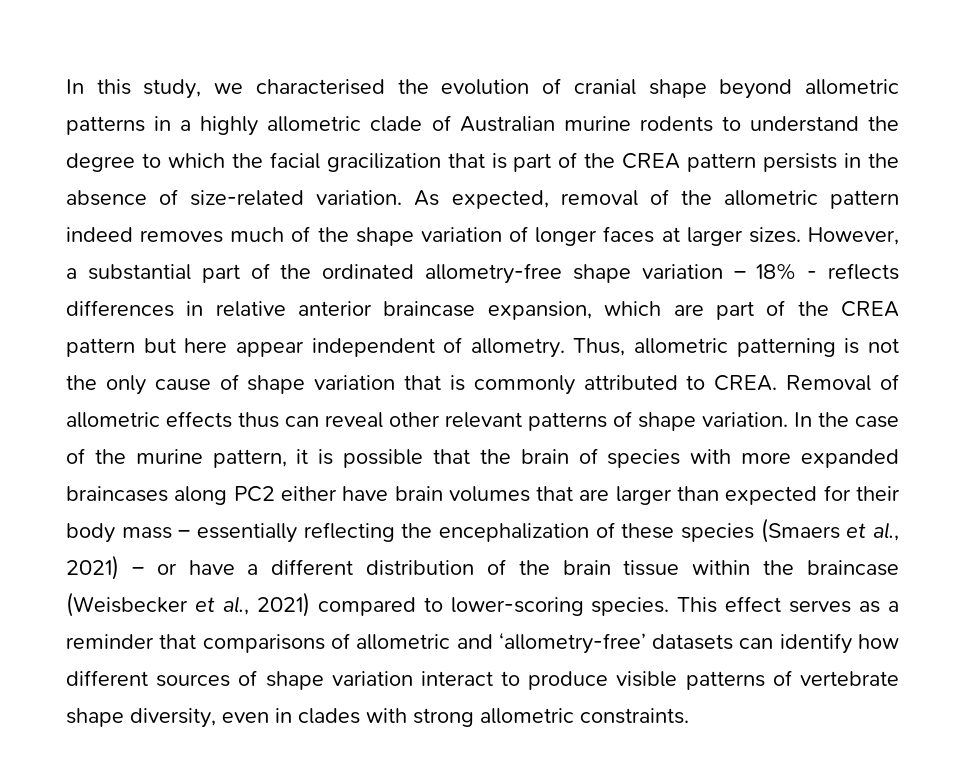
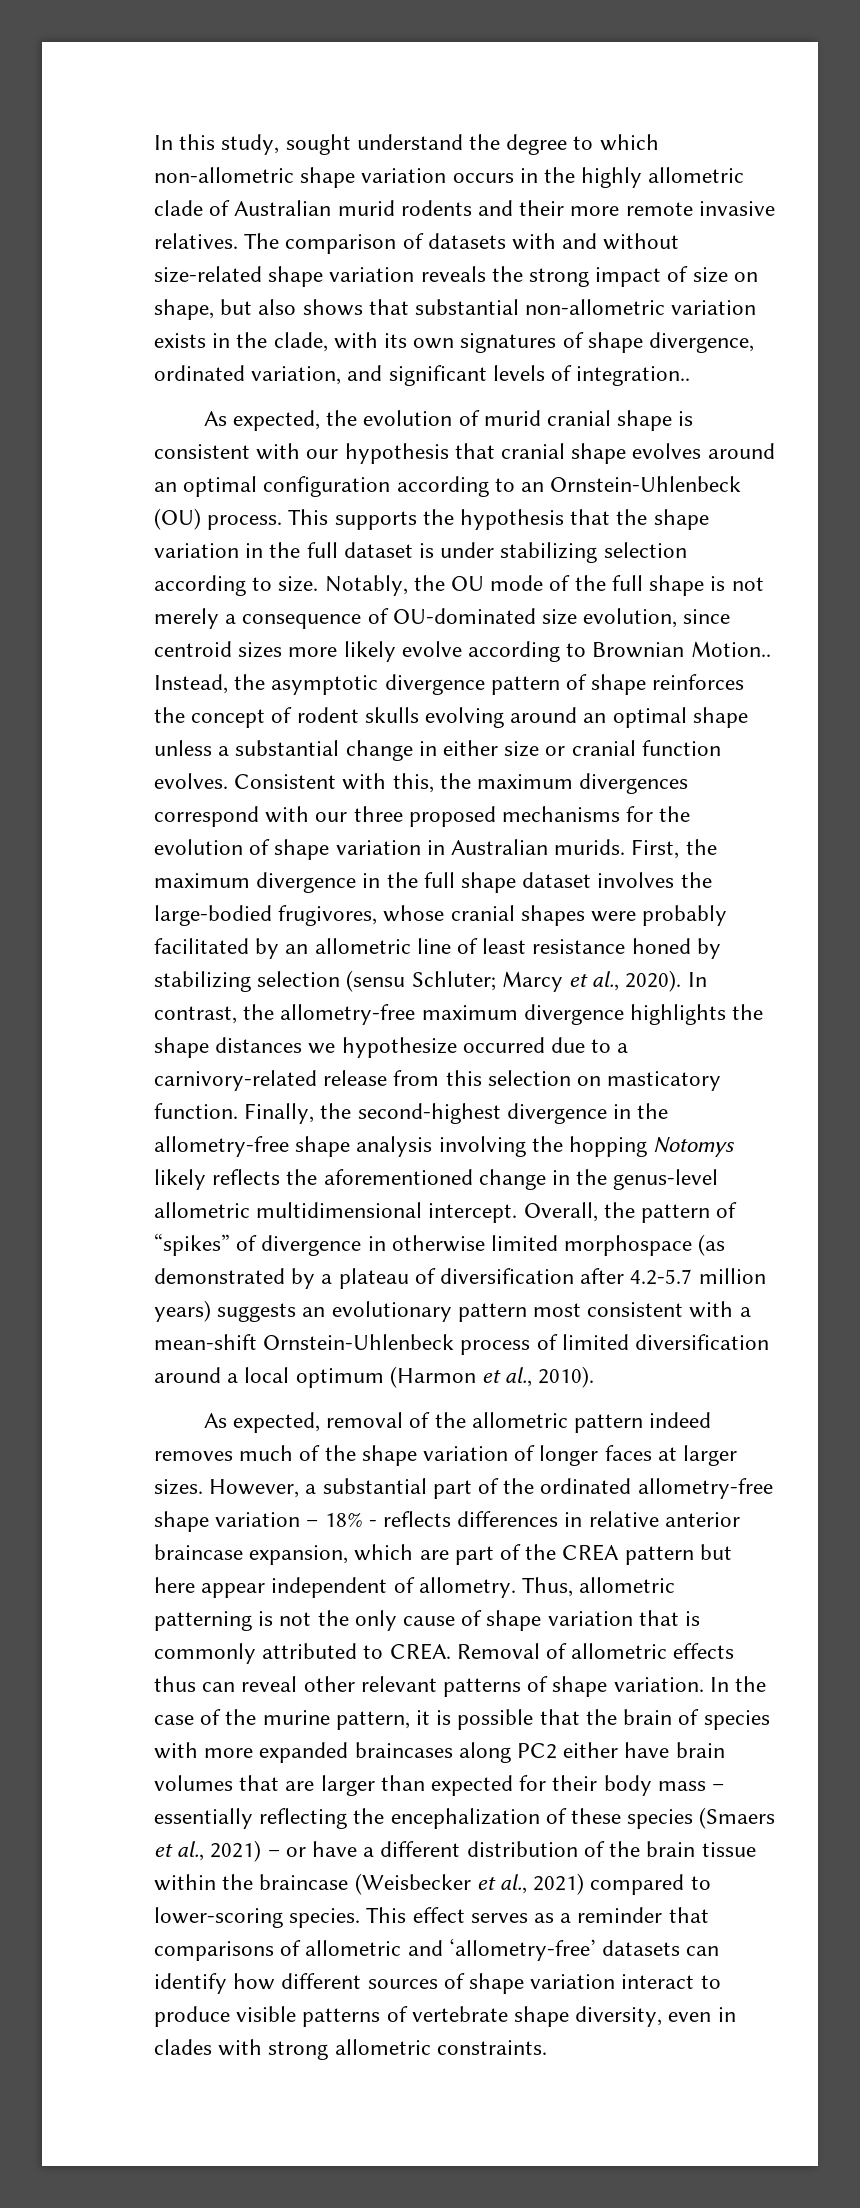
[214,78,900,99] [66,116,192,135] we characterised the evolution of cranial shape beyond allometric patterns in a -> [285,134,659,155] [154,167,576,188] sought understand the degree to which non-allometric shape variation occurs in the
[563,116,900,132] [66,152,899,172] [66,189,403,206] murine rodents to understand the degree to which the facial gracilization that is part of the CREA pattern persists in the absence of size-related variation. -> [337,200,775,216] [154,233,680,254] [154,266,758,287] [154,299,757,320] [154,332,755,353] [154,365,691,386] [203,410,694,431] [154,443,775,464] [154,476,742,497] [154,508,709,530] [154,542,687,563] [154,575,764,596] [154,608,731,629] [154,641,771,662] [154,674,745,695] [154,707,748,728] [154,740,721,761] [154,773,689,794] [154,806,691,827] [154,839,717,860] [154,872,712,893] [154,905,728,926] [154,938,721,959] [154,970,707,992] [154,1004,764,1025] [154,1037,629,1058] [154,1070,722,1091] [154,1103,669,1124] [154,1136,736,1157] [154,1169,719,1190] [154,1202,738,1223] [154,1233,726,1256] [154,1268,766,1289] [154,1300,751,1322] [154,1334,770,1355] [154,1366,595,1388] murid rodents and their more remote invasive relatives. The comparison of datasets with and without size-related shape variation reveals the strong impact of size on shape, but also shows that substantial non-allometric variation exists in the clade, with its own signatures of shape divergence, ordinated variation, and significant levels of integration.. // As expected, the evolution of murid cranial shape is consistent with our hypothesis that cranial shape evolves around an optimal configuration according to an Ornstein-Uhlenbeck (OU) process. This supports the hypothesis that the shape variation in the full dataset is under stabilizing selection according to size. Notably, the OU mode of the full shape is not merely a consequence of OU-dominated size evolution, since centroid sizes more likely evolve according to Brownian Motion.. Instead, the asymptotic divergence pattern of shape reinforces the concept of rodent skulls evolving around an optimal shape unless a substantial change in either size or cranial function evolves. Consistent with this, the maximum divergences correspond with our three proposed mechanisms for the evolution of shape variation in Australian murids. First, the maximum divergence in the full shape dataset involves the large-bodied frugivores, whose cranial shapes were probably facilitated by an allometric line of least resistance honed by stabilizing selection (sensu Schluter; Marcy et al., 2020). In contrast, the allometry-free maximum divergence highlights the shape distances we hypothesize occurred due to a carnivory-related release from this selection on masticatory function. Finally, the second-highest divergence in the allometry-free shape analysis involving the hopping Notomys likely reflects the aforementioned change in the genus-level allometric multidimensional intercept. Overall, the pattern of “spikes” of divergence in otherwise limited morphospace (as demonstrated by a plateau of diversification after 4.2-5.7 million years) suggests an evolutionary pattern most consistent with a mean-shift Ornstein-Uhlenbeck process of limited diversification around a local optimum (Harmon et al., 2010). //

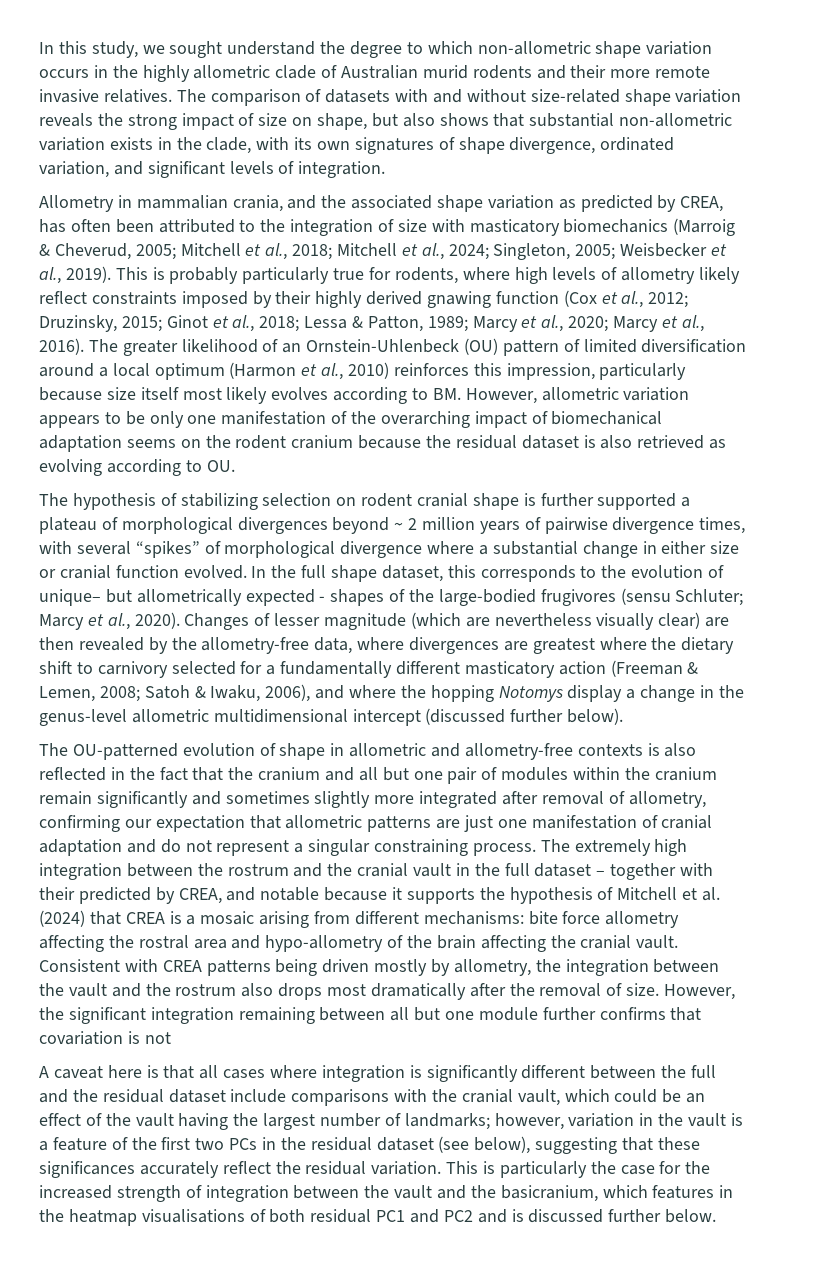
(280, 144) none -> [142,45,165,54] we
[576,366,691,386] [203,410,694,431] [154,443,775,464] [154,476,742,497] [154,508,709,530] [154,542,687,563] [154,575,764,596] [154,608,731,629] [154,641,771,662] [154,674,745,695] [154,707,748,728] [154,740,721,761] [154,773,689,794] [154,806,691,827] [154,839,717,860] [154,872,712,893] [154,905,728,926] [154,938,721,959] [154,970,707,992] [154,1004,764,1025] [154,1037,629,1058] [154,1070,722,1091] [154,1103,669,1124] [154,1136,736,1157] [154,1169,719,1190] [154,1202,738,1223] [154,1233,726,1256] [154,1268,766,1289] [154,1300,751,1322] [154,1334,531,1355] integration.. // As expected, the evolution of murid cranial shape is consistent with our hypothesis that cranial shape evolves around an optimal configuration according to an Ornstein-Uhlenbeck (OU) process. This supports the hypothesis that the shape variation in the full dataset is under stabilizing selection according to size. Notably, the OU mode of the full shape is not merely a consequence of OU-dominated size evolution, since centroid sizes more likely evolve according to Brownian Motion.. Instead, the asymptotic divergence pattern of shape reinforces the concept of rodent skulls evolving around an optimal shape unless a substantial change in either size or cranial function evolves. Consistent with this, the maximum divergences correspond with our three proposed mechanisms for the evolution of shape variation in Australian murids. First, the maximum divergence in the full shape dataset involves the large-bodied frugivores, whose cranial shapes were probably facilitated by an allometric line of least resistance honed by stabilizing selection (sensu Schluter; Marcy et al., 2020). In contrast, the allometry-free maximum divergence highlights the shape distances we hypothesize occurred due to a carnivory-related release from this selection on masticatory function. Finally, the second-highest divergence in the allometry-free shape analysis involving the hopping Notomys likely reflects the aforementioned change in the genus-level allometric multidimensional intercept. Overall, the pattern of “spikes” of divergence in otherwise limited morphospace (as demonstrated by a plateau of diversification after 4.2-5.7 million years) suggests an evolutionary pattern most consistent with a mean-shift Ornstein-Uhlenbeck process -> [298,161,386,178] [39,195,724,212] [39,218,736,236] [39,243,728,260] [39,266,741,284] [39,290,689,308] [39,315,704,332] [39,338,559,356] integration. // Allometry in mammalian crania, and the associated shape variation as predicted by CREA, has often been attributed to the integration of size with masticatory biomechanics (Marroig & Cheverud, 2005; Mitchell et al., 2018; Mitchell et al., 2024; Singleton, 2005; Weisbecker et al., 2019). This is probably particularly true for rodents, where high levels of allometry likely reflect constraints imposed by their highly derived gnawing function (Cox et al., 2012; Druzinsky, 2015; Ginot et al., 2018; Lessa & Patton, 1989; Marcy et al., 2020; Marcy et al., 2016). The greater likelihood of an Ornstein-Uhlenbeck (OU) pattern
[538,1366,595,1388] [203,1412,712,1433] [154,1445,738,1466] [154,1478,773,1499] [154,1511,740,1532] [154,1544,732,1565] [154,1577,676,1598] [154,1610,701,1631] [154,1643,735,1664] [154,1676,767,1697] [154,1709,770,1730] [154,1742,725,1763] [154,1775,725,1796] [154,1807,776,1829] [154,1840,756,1862] [154,1873,711,1895] [154,1907,709,1928] [154,1938,720,1961] [154,1973,721,1994] [154,2006,736,2027] [154,2039,547,2060] 2010). // As expected, removal of the allometric pattern indeed removes much of the shape variation of longer faces at larger sizes. However, a substantial part of the ordinated allometry-free shape variation – 18% - reflects differences in relative anterior braincase expansion, which are part of the CREA pattern but here appear independent of allometry. Thus, allometric patterning is not the only cause of shape variation that is commonly attributed to CREA. Removal of allometric effects thus can reveal other relevant patterns of shape variation. In the case of the murine pattern, it is possible that the brain of species with more expanded braincases along PC2 either have brain volumes that are larger than expected for their body mass – essentially reflecting the encephalization of these species (Smaers et al., 2021) – or have a different distribution of the brain tissue within the braincase (Weisbecker et al., 2021) compared to lower-scoring species. This effect serves as a reminder that comparisons of allometric and ‘allometry-free’ datasets can identify how different sources of shape variation interact to produce visible patterns of vertebrate shape diversity, even in clades with strong allometric constraints. -> [348,362,687,380] [39,387,690,404] [39,411,663,428] [39,435,727,452] [39,459,235,476] [39,493,691,510] [39,517,746,534] [39,541,740,558] [39,565,725,582] [39,588,744,606] [39,612,730,630] [39,637,735,654] [39,660,699,678] [39,684,744,702] [39,708,624,726] [39,743,697,760] [39,767,717,784] [39,791,706,808] [39,815,713,832] [39,839,688,856] [39,863,714,880] [39,887,721,904] [39,910,680,928] [39,935,679,952] [39,959,720,976] [39,983,736,1000] [39,1007,702,1024] [39,1031,171,1045] [39,1065,717,1082] [39,1089,706,1106] [39,1113,743,1130] [39,1136,700,1154] [39,1161,711,1178] [39,1185,734,1202] [39,1209,717,1226] 2010) reinforces this impression, particularly because size itself most likely evolves according to BM. However, allometric variation appears to be only one manifestation of the overarching impact of biomechanical adaptation seems on the rodent cranium because the residual dataset is also retrieved as evolving according to OU. // The hypothesis of stabilizing selection on rodent cranial shape is further supported a plateau of morphological divergences beyond ~ 2 million years of pairwise divergence times, with several “spikes” of morphological divergence where a substantial change in either size or cranial function evolved. In the full shape dataset, this corresponds to the evolution of unique– but allometrically expected - shapes of the large-bodied frugivores (sensu Schluter; Marcy et al., 2020). Changes of lesser magnitude (which are nevertheless visually clear) are then revealed by the allometry-free data, where divergences are greatest where the dietary shift to carnivory selected for a fundamentally different masticatory action (Freeman & Lemen, 2008; Satoh & Iwaku, 2006), and where the hopping Notomys display a change in the genus-level allometric multidimensional intercept (discussed further below). // The OU-patterned evolution of shape in allometric and allometry-free contexts is also reflected in the fact that the cranium and all but one pair of modules within the cranium remain significantly and sometimes slightly more integrated after removal of allometry, confirming our expectation that allometric patterns are just one manifestation of cranial adaptation and do not represent a singular constraining process. The extremely high integration between the rostrum and the cranial vault in the full dataset – together with their predicted by CREA, and notable because it supports the hypothesis of Mitchell et al. (2024) that CREA is a mosaic arising from different mechanisms: bite force allometry affecting the rostral area and hypo-allometry of the brain affecting the cranial vault. Consistent with CREA patterns being driven mostly by allometry, the integration between the vault and the rostrum also drops most dramatically after the removal of size. However, the significant integration remaining between all but one module further confirms that covariation is not // A caveat here is that all cases where integration is significantly different between the full and the residual dataset include comparisons with the cranial vault, which could be an effect of the vault having the largest number of landmarks; however, variation in the vault is a feature of the first two PCs in the residual dataset (see below), suggesting that these significances accurately reflect the residual variation. This is particularly the case for the increased strength of integration between the vault and the basicranium, which features in the heatmap visualisations of both residual PC1 and PC2 and is discussed further below.

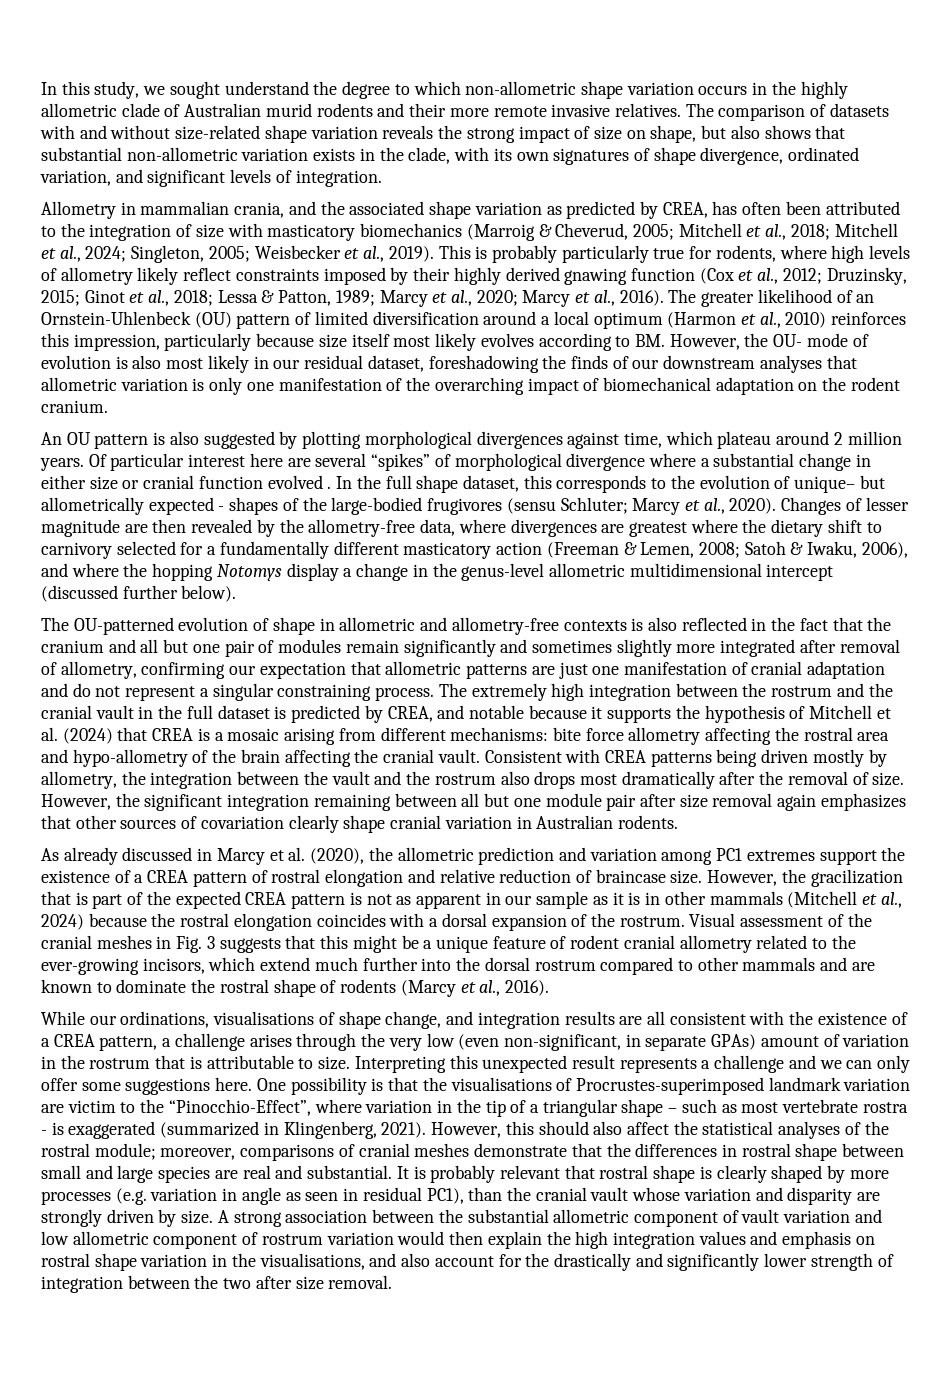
[541,387,690,401] [39,411,145,428] allometric variation appears to be -> [744,333,869,347] [41,355,857,373] [41,377,205,391] the OU- mode of evolution is also most likely in our residual dataset, foreshadowing the finds of our downstream analyses that allometric variation is
[126,439,176,448] seems -> (794, 386) none
[291,435,727,449] [39,459,235,476] [39,493,691,510] [39,517,746,534] [39,541,72,554] cranium because the residual dataset is also retrieved as evolving according to OU. // The hypothesis of stabilizing selection on rodent cranial shape is further supported a plateau of morphological divergences beyond ~ 2 million years of pairwise divergence times, with -> [41,400,108,413] [41,431,902,449] [40,453,311,471] cranium. // An OU pattern is also suggested by plotting morphological divergences against time, which plateau around 2 million years. Of particular interest here are
[183,565,247,579] evolved. -> [267,475,332,489] evolved .
[410,612,701,630] (which are nevertheless visually clear) -> (120, 528) none
[573,767,717,781] within the cranium -> (342, 646) none
[596,863,714,880] [39,887,75,900] – together with their -> [274,706,287,719] is
[542,1007,702,1021] [39,1031,171,1045] [39,1065,717,1082] [39,1089,706,1106] [39,1113,743,1130] [39,1136,700,1154] [39,1161,711,1178] [39,1185,112,1199] further confirms that covariation is not // A caveat here is that all cases where integration is significantly different between the full and the residual dataset include comparisons with the cranial vault, which could be an effect of the vault having the largest number of landmarks; however, variation in the vault is a feature of the first two PCs in the residual dataset (see below), suggesting that these significances accurately reflect the residual variation. This is particularly the case for the increased -> [606,793,906,811] [41,815,678,833] [41,847,906,865] [41,869,903,887] [41,891,902,909] [41,913,872,931] [41,935,856,953] [41,957,875,975] [41,979,549,997] [41,1011,908,1029] [41,1033,910,1051] [41,1055,911,1073] [41,1077,911,1095] [41,1099,908,1117] [41,1121,889,1139] [41,1143,905,1161] [41,1165,889,1183] [41,1187,881,1205] [41,1209,882,1227] [41,1231,875,1249] [41,1253,808,1271] pair after size removal again emphasizes that other sources of covariation clearly shape cranial variation in Australian rodents. // As already discussed in Marcy et al. (2020), the allometric prediction and variation among PC1 extremes support the existence of a CREA pattern of rostral elongation and relative reduction of braincase size. However, the gracilization that is part of the expected CREA pattern is not as apparent in our sample as it is in other mammals (Mitchell et al., 2024) because the rostral elongation coincides with a dorsal expansion of the rostrum. Visual assessment of the cranial meshes in Fig. 3 suggests that this might be a unique feature of rodent cranial allometry related to the ever-growing incisors, which extend much further into the dorsal rostrum compared to other mammals and are known to dominate the rostral shape of rodents (Marcy et al., 2016). // While our ordinations, visualisations of shape change, and integration results are all consistent with the existence of a CREA pattern, a challenge arises through the very low (even non-significant, in separate GPAs) amount of variation in the rostrum that is attributable to size. Interpreting this unexpected result represents a challenge and we can only offer some suggestions here. One possibility is that the visualisations of Procrustes-superimposed landmark variation are victim to the “Pinocchio-Effect”, where variation in the tip of a triangular shape – such as most vertebrate rostra - is exaggerated (summarized in Klingenberg, 2021). However, this should also affect the statistical analyses of the rostral module; moreover, comparisons of cranial meshes demonstrate that the differences in rostral shape between small and large species are real and substantial. It is probably relevant that rostral shape is clearly shaped by more processes (e.g. variation in angle as seen in residual PC1), than the cranial vault whose variation and disparity are strongly driven by size. A strong association between the substantial allometric component of vault variation and low allometric component of rostrum variation would then explain the high integration values and emphasis on rostral shape variation in the visualisations, and also account for the drastically and significantly lower
[394,1185,734,1202] [39,1209,717,1226] vault and the basicranium, which features in the heatmap visualisations of both residual PC1 and PC2 and is discussed further below. -> [223,1275,393,1290] two after size removal.

